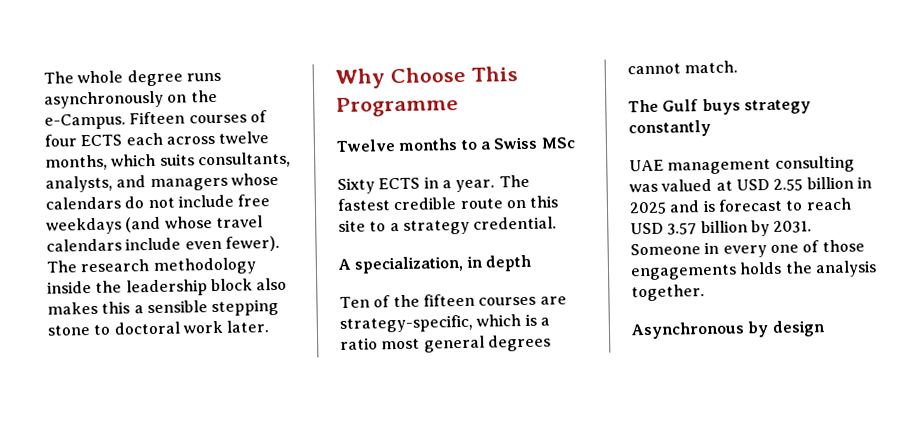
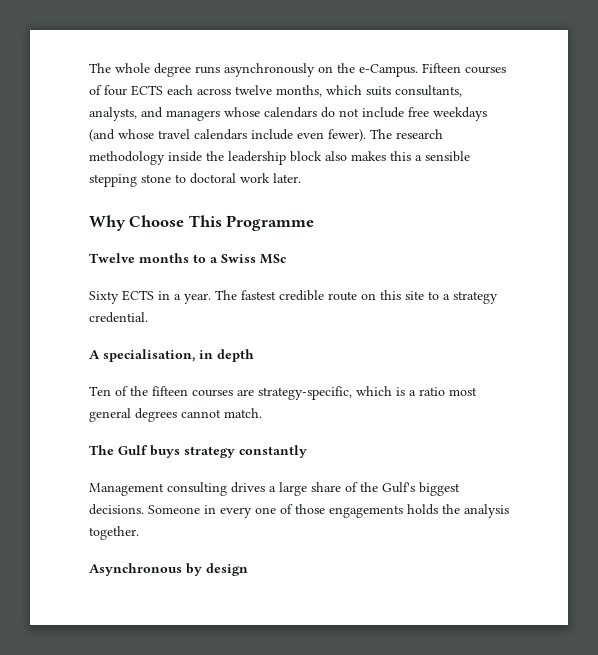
[354,255,464,274] specialization, -> [103,349,195,362] specialisation,
[629,155,855,175] [629,176,872,193] [629,197,852,215] [630,219,813,237] UAE management consulting was valued at USD 2.55 billion in 2025 and is forecast to reach USD 3.57 billion by 2031. -> [89,482,460,496] [89,504,144,515] Management consulting drives a large share of the Gulf's biggest decisions.

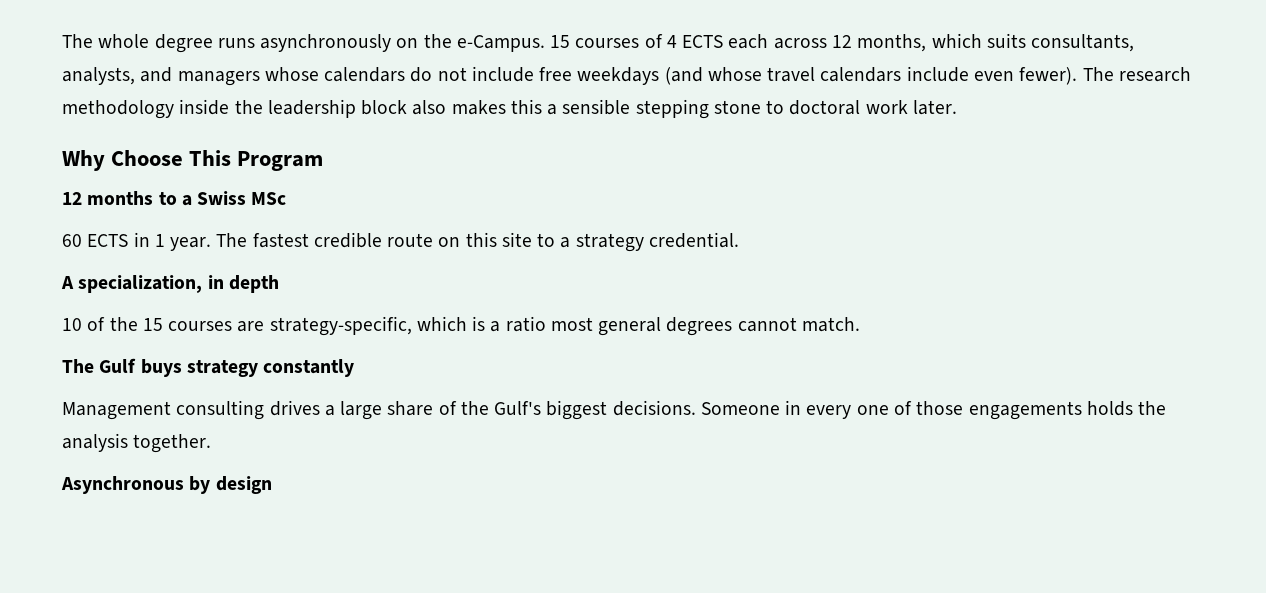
[422,63,461,73] Fifteen -> [550,35,571,48] 15
[104,85,127,96] four -> [666,35,677,48] 4
[235,85,272,95] twelve -> [831,35,852,48] 12
[226,215,315,231] [89,253,135,263] Programme // Twelve -> [237,151,324,171] [62,192,82,205] Program // 12
[89,291,119,304] Sixty -> [62,234,82,247] 60
[174,294,181,300] a -> [154,234,165,247] 1
[103,349,195,362] specialisation, -> [78,275,203,293] specialization,
[89,386,188,396] Ten of the fifteen -> [62,317,163,331] 10 of the 15

